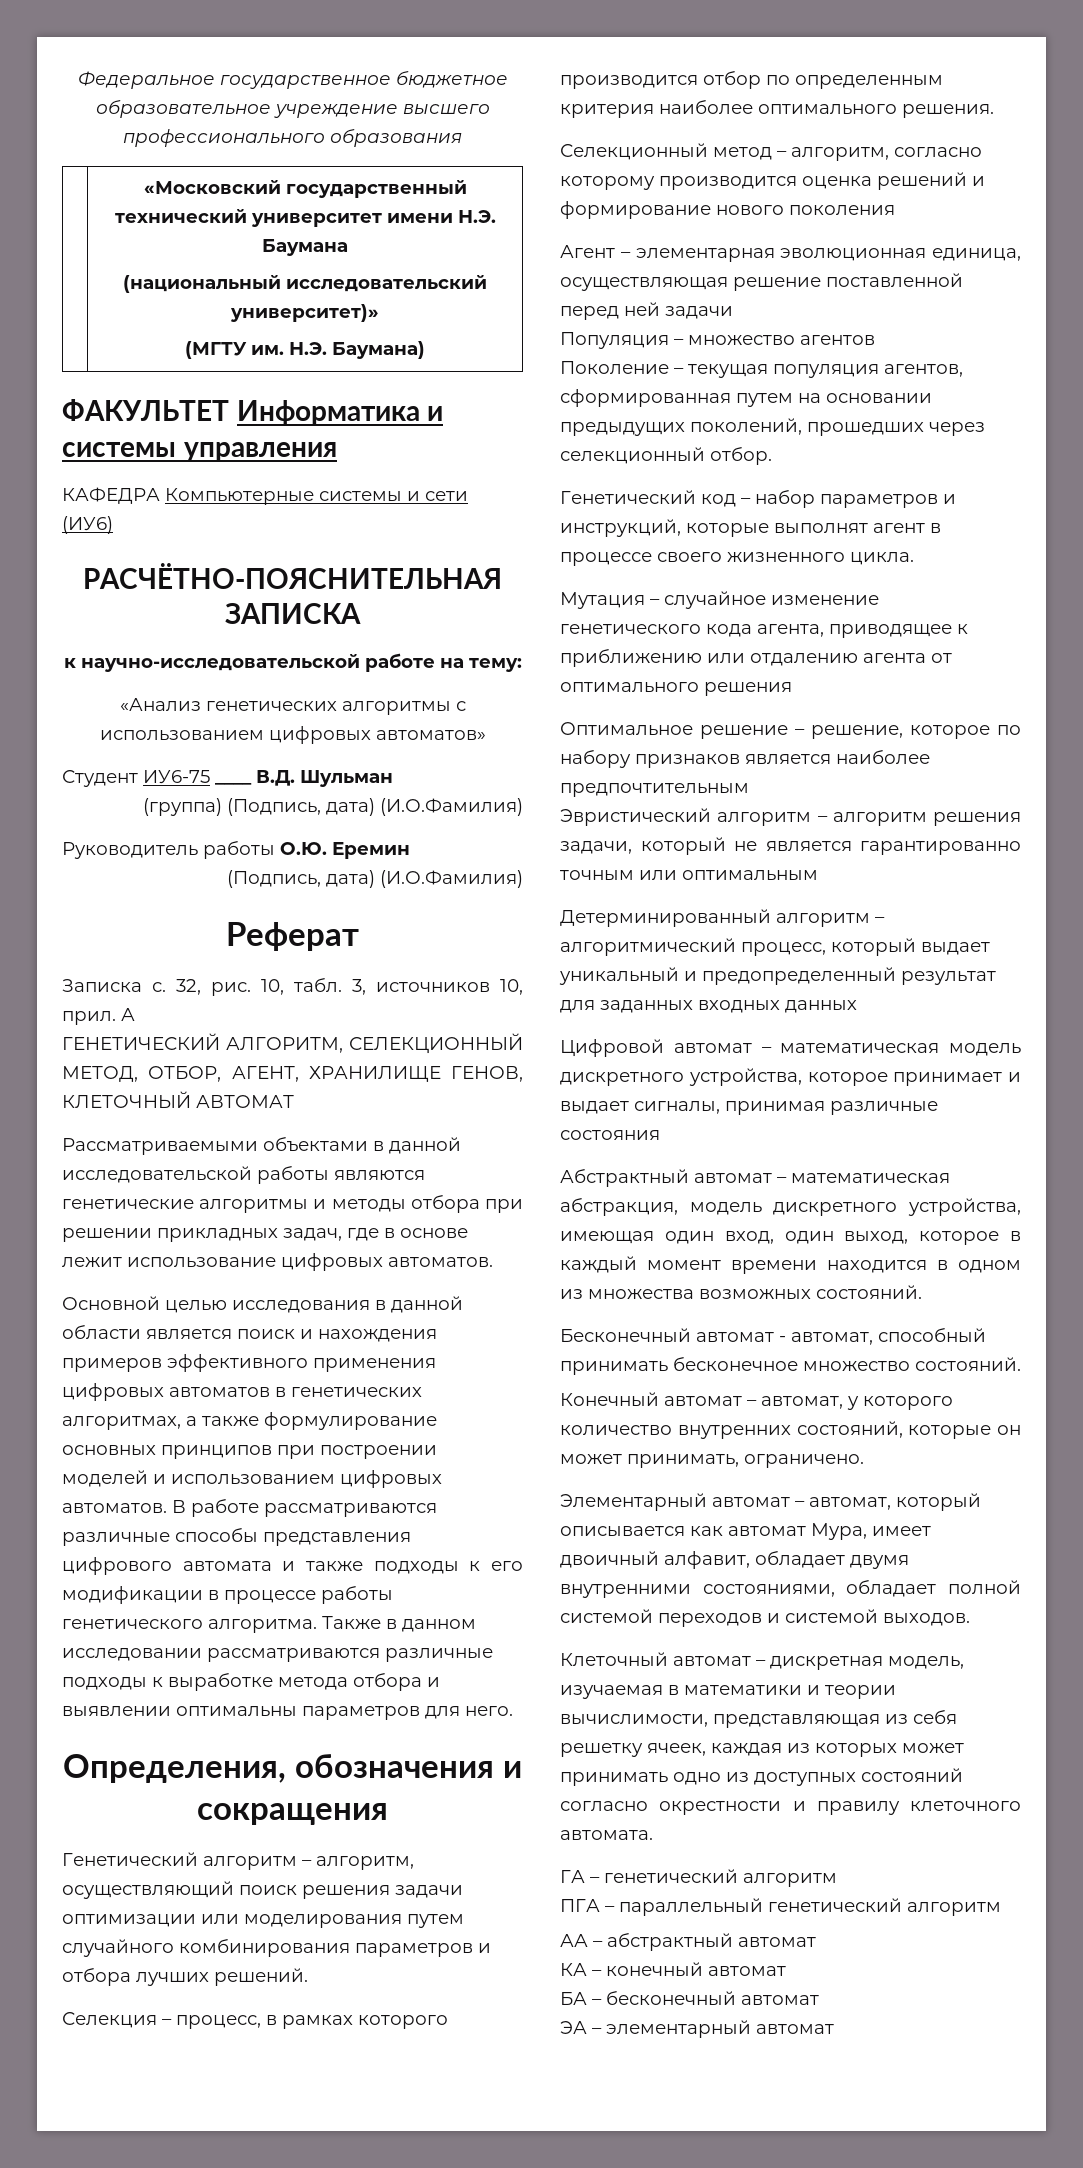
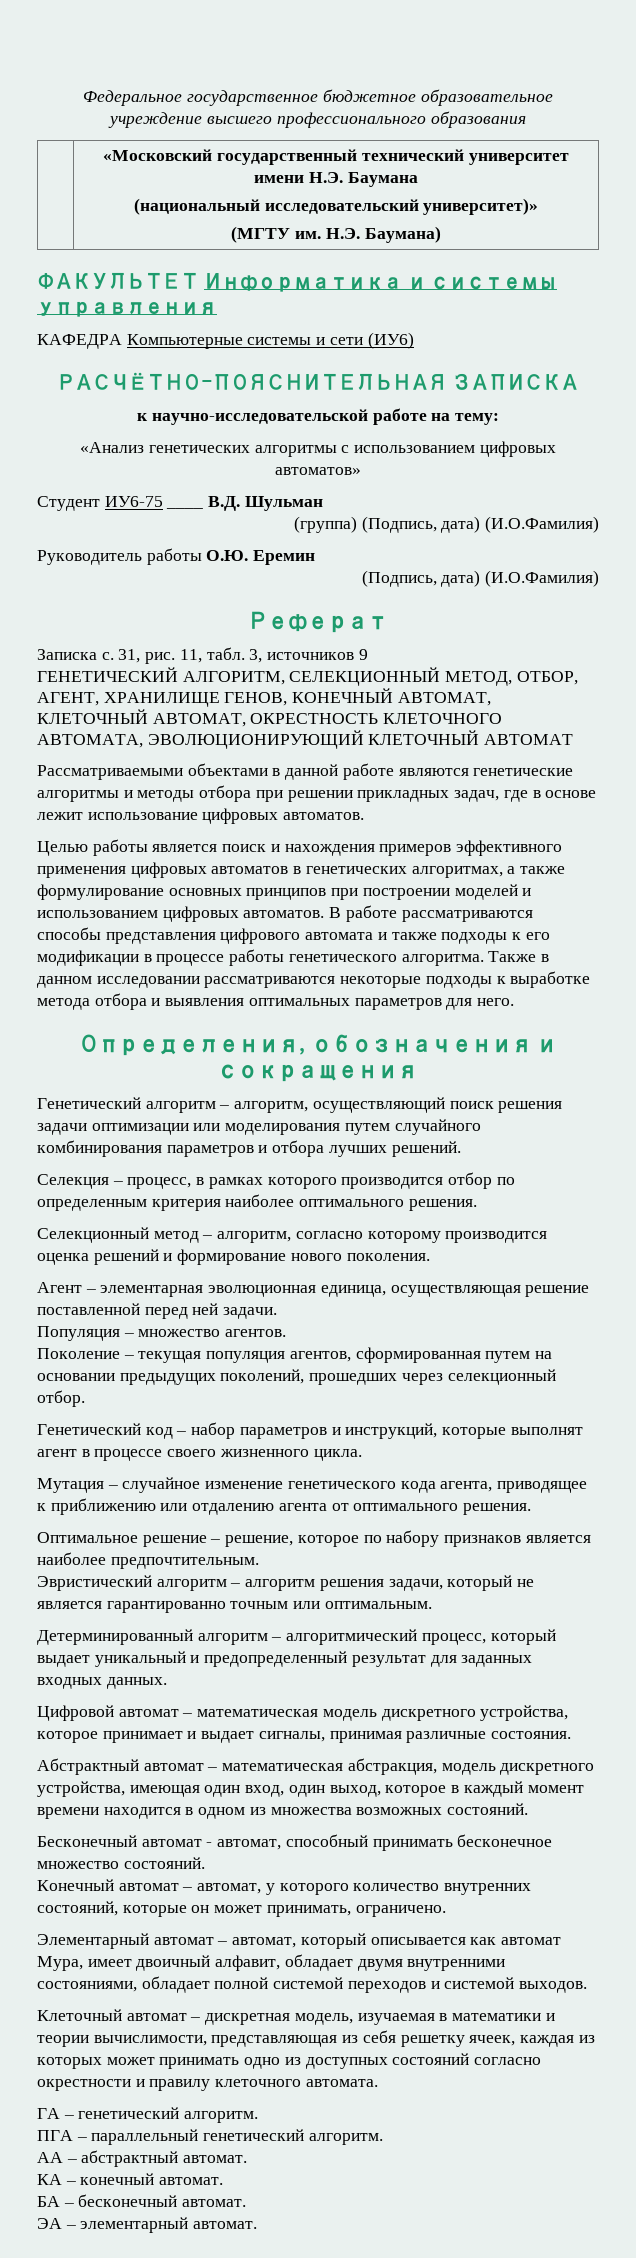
[176,978,523,996] [62,1008,135,1025] 32, рис. 10, табл. 3, источников 10, прил. А -> [118,647,368,664] 31, рис. 11, табл. 3, источников 9
(523, 1074) none -> [292,688,491,706] [37,709,503,727] [37,730,364,749] КОНЕЧНЫЙ АВТОМАТ, КЛЕТОЧНЫЙ АВТОМАТ, ОКРЕСТНОСТЬ КЛЕТОЧНОГО АВТОМАТА, ЭВОЛЮЦИОНИРУЮЩИЙ
[62,1166,329,1184] исследовательской работы -> [342,763,394,780] работе
[62,1296,463,1313] [62,1325,141,1339] Основной целью исследования в данной области -> [37,839,148,856] Целью работы
[62,1532,170,1546] различные -> (533, 916) none
[385,1648,493,1662] различные -> [340,976,422,988] некоторые
[62,1706,297,1717] выявлении оптимальны -> [165,998,350,1006] выявления оптимальных
[789,205,895,215] поколения -> [346,1253,430,1261] поколения.
[665,306,733,319] задачи -> [223,1307,278,1319] задачи.
[800,335,875,345] агентов -> [225,1329,287,1337] агентов.
[704,682,792,696] решения -> [463,1503,532,1515] решения.
[560,783,749,797] предпочтительным -> [110,1557,259,1569] предпочтительным.
[682,870,818,881] оптимальным -> [324,1601,432,1609] оптимальным.
[785,1000,857,1013] данных -> [106,1677,167,1689] данных.
[560,1130,660,1140] состояния -> [491,1731,572,1739] состояния.
[743,1873,837,1887] алгоритм -> [184,2111,259,2123] алгоритм.
[907,1902,1001,1916] алгоритм -> [308,2133,383,2145] алгоритм.
[738,1937,816,1947] автомат -> [183,2155,248,2163] автомат.
[708,1966,786,1976] автомат -> [159,2177,224,2185] автомат.
[741,1995,819,2005] автомат -> [182,2199,247,2207] автомат.
[756,2024,834,2034] автомат -> [193,2221,258,2229] автомат.

